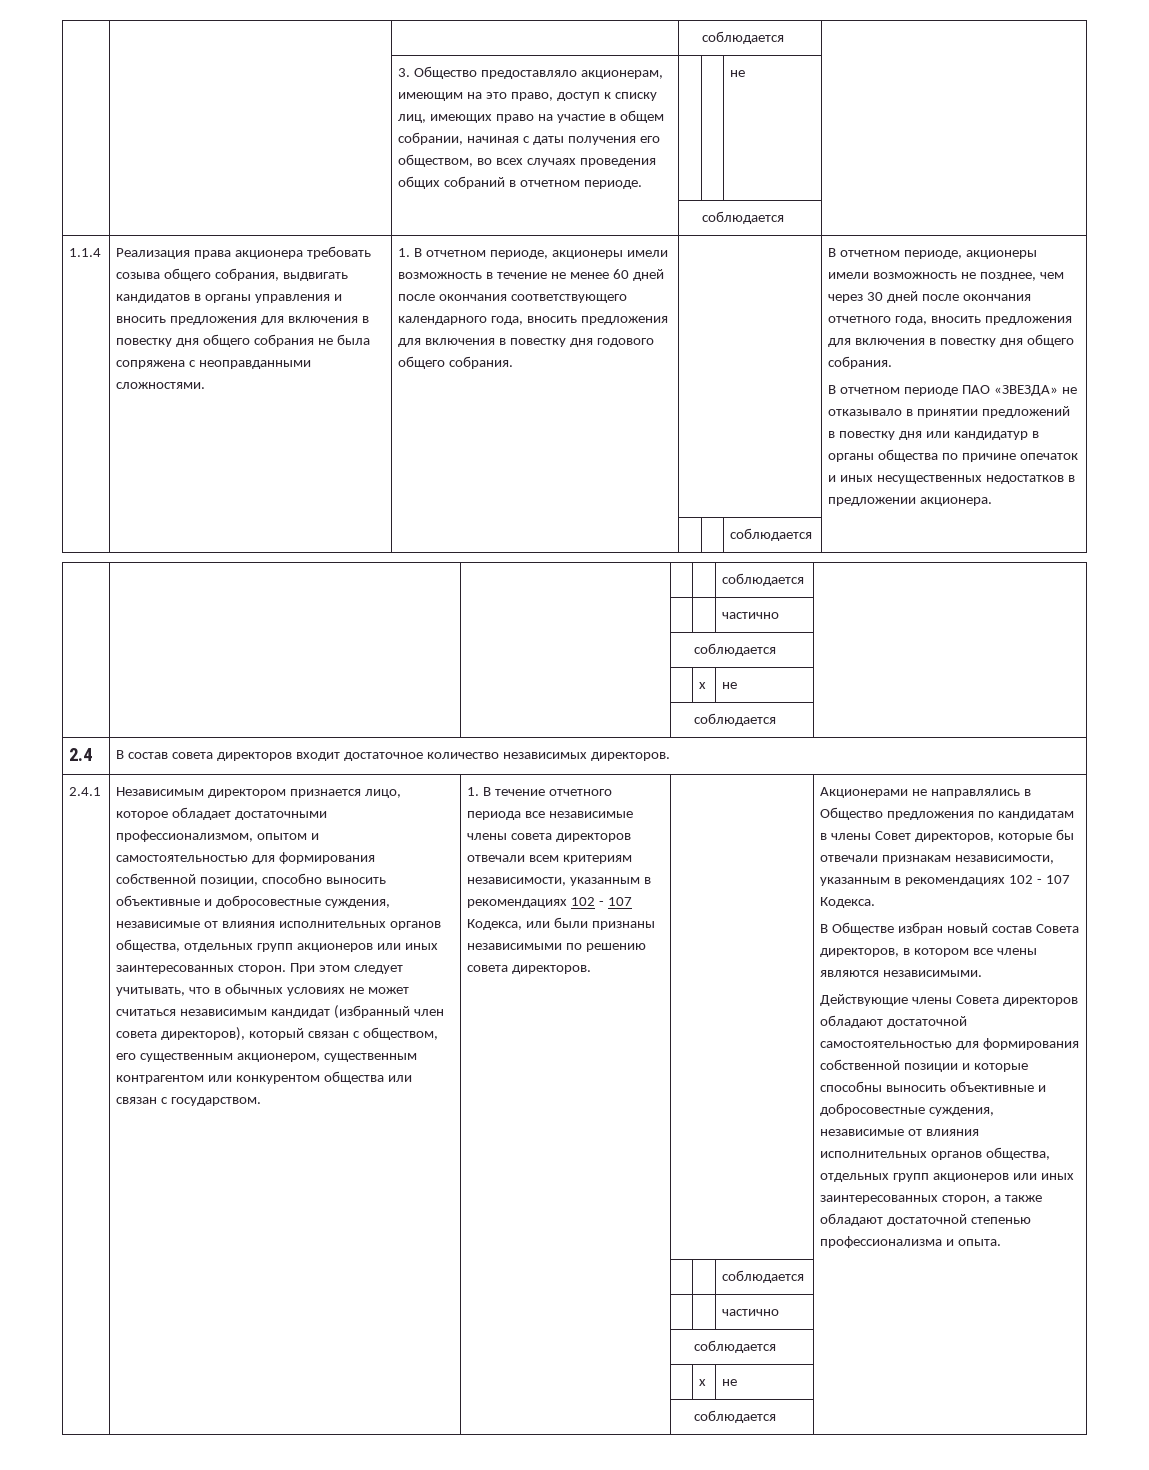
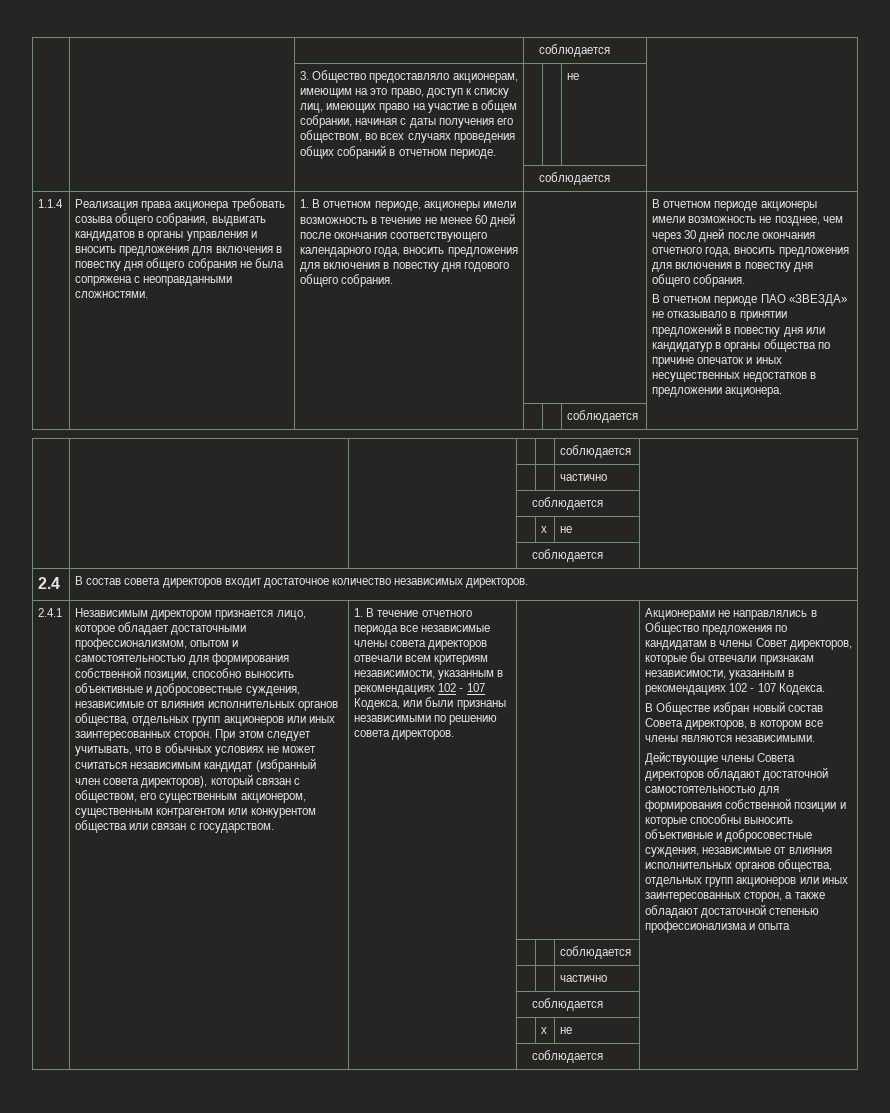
[904,250,963,259] периоде, -> [714,201,758,211] периоде
[958,1239,1002,1246] опыта. -> [758,923,791,930] опыта

